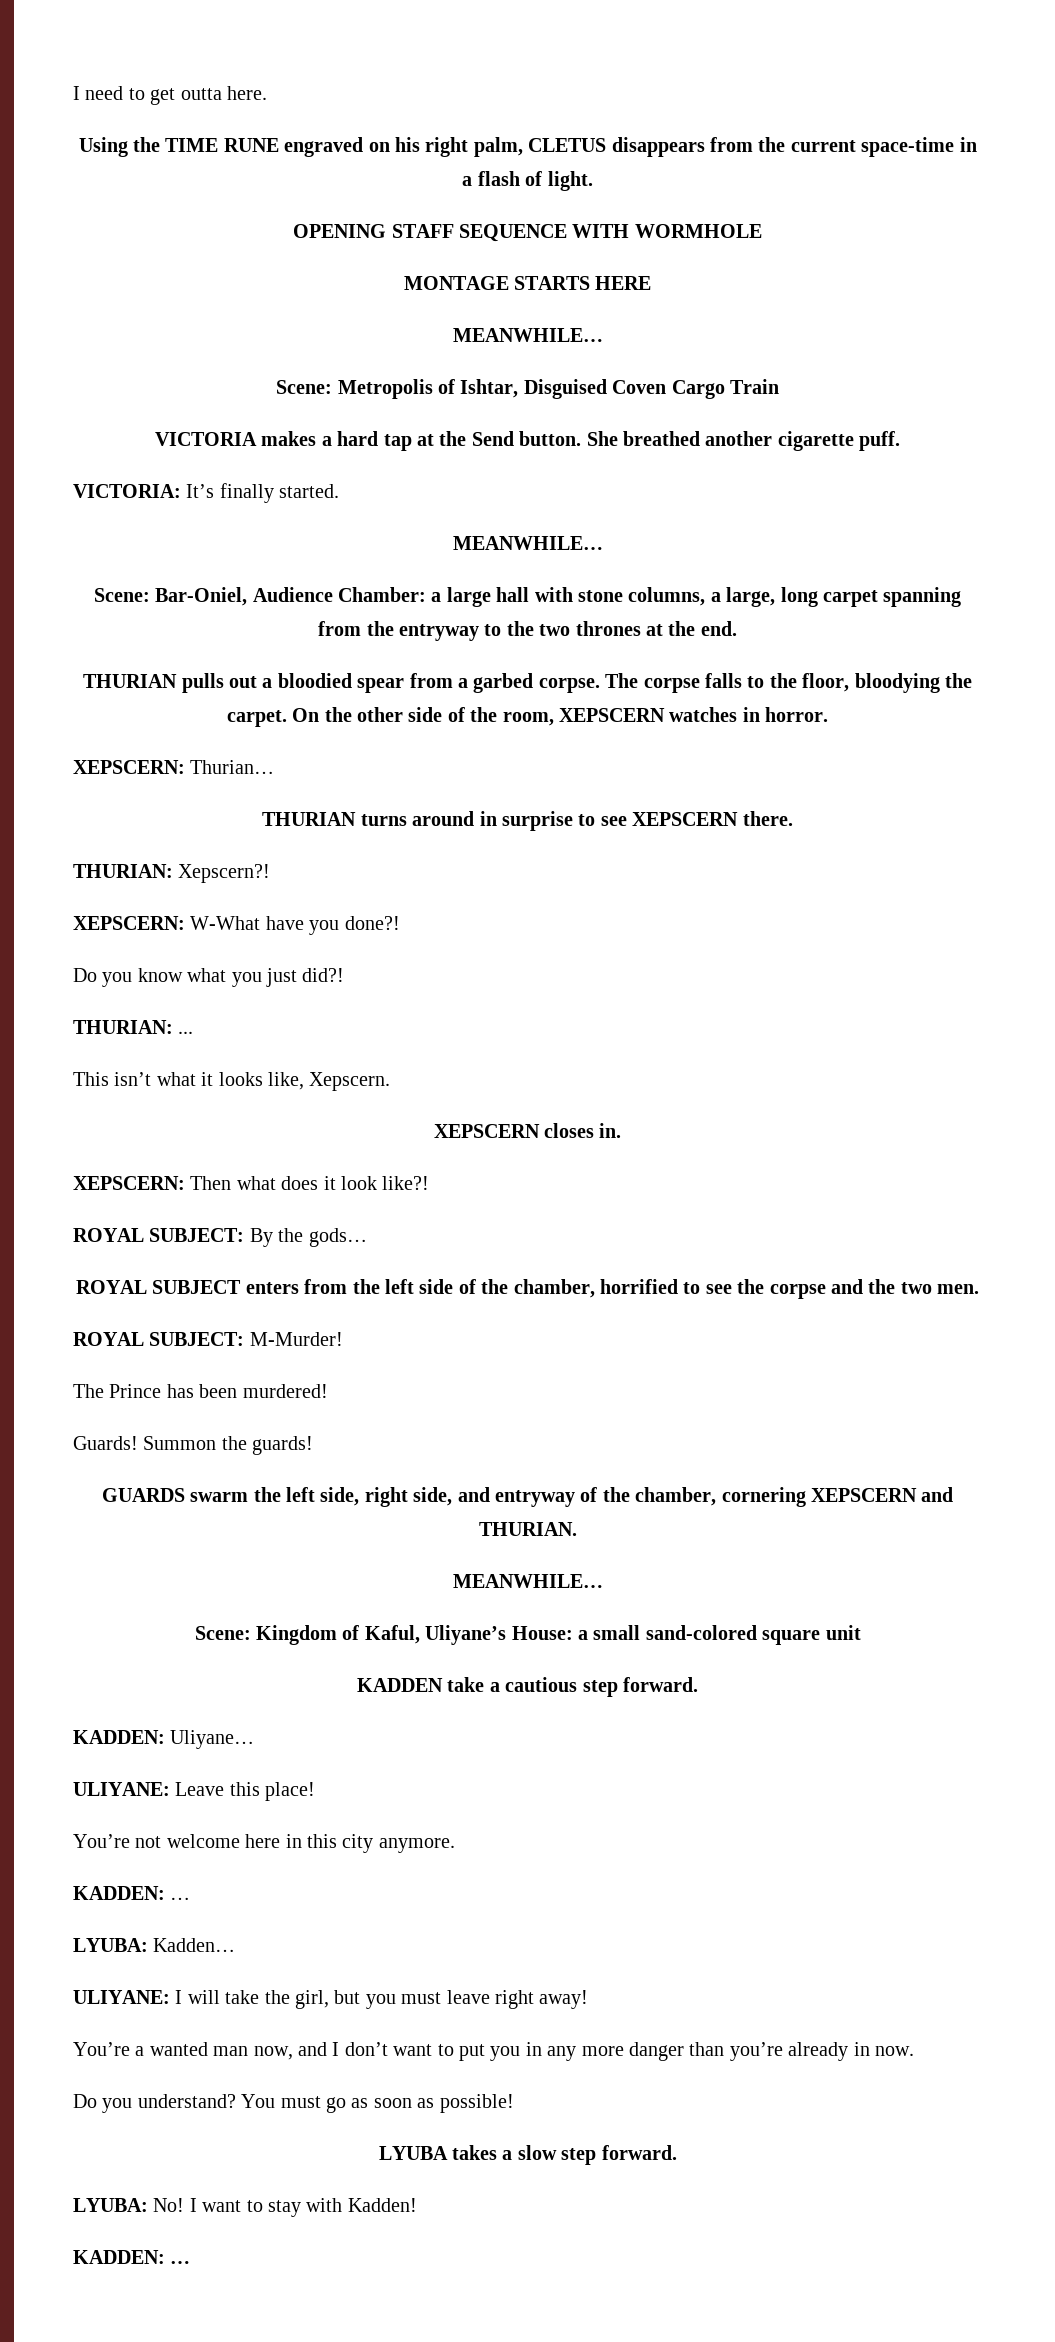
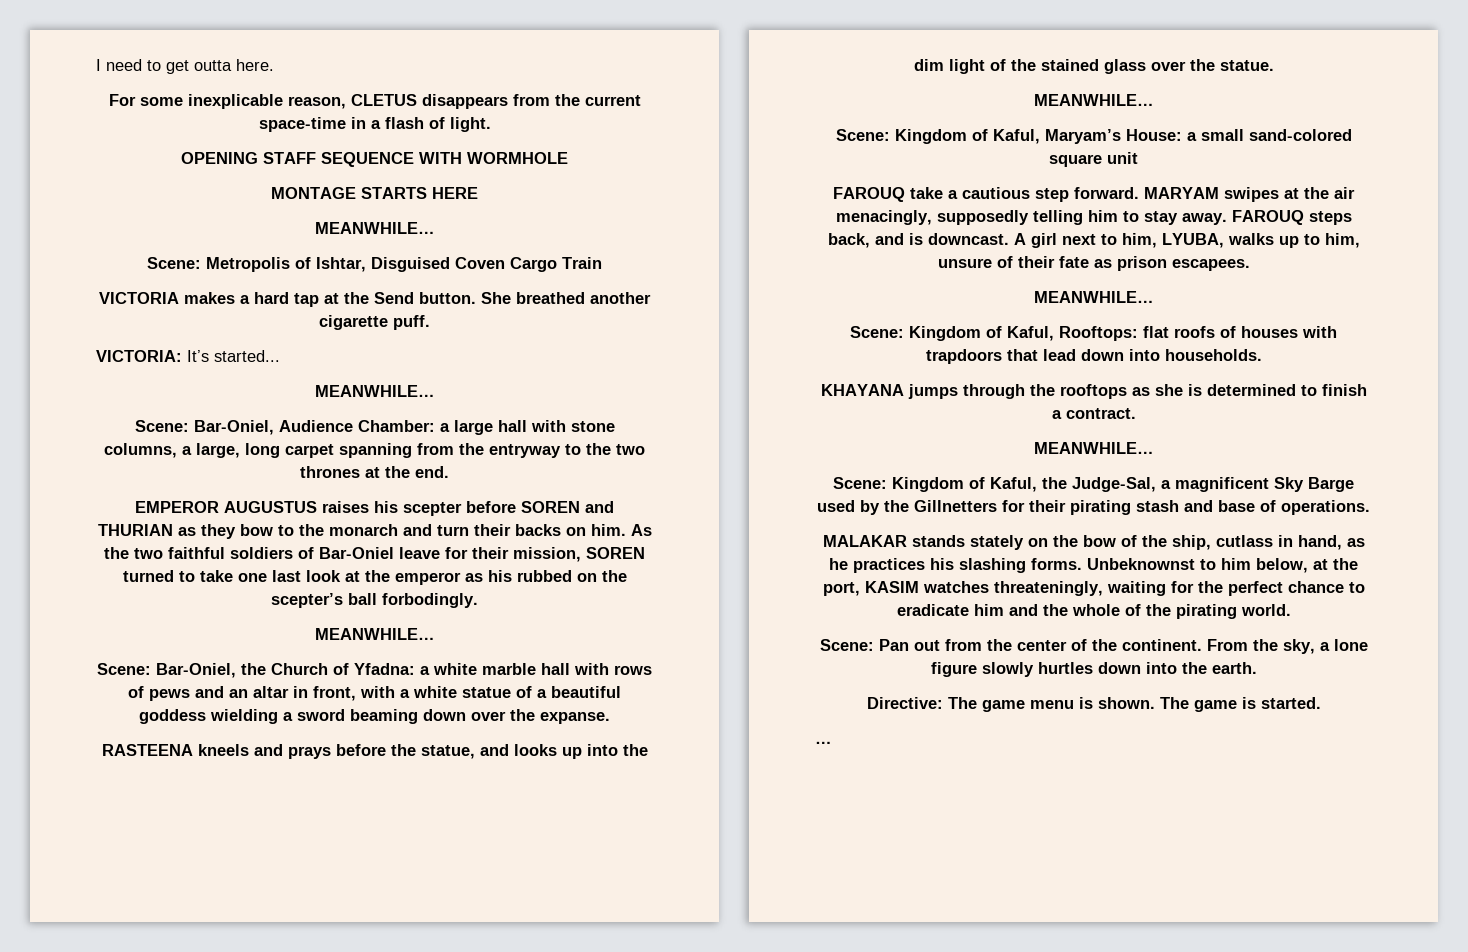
[78,137,523,157] Using the TIME RUNE engraved on his right palm, -> [108,94,346,109] For some inexplicable reason,
[219,483,340,503] finally started. -> [214,350,280,362] started...
[83,673,972,693] [226,707,829,727] [73,760,275,774] [262,811,793,831] [73,864,271,883] [73,916,400,935] [73,968,345,987] [73,1020,194,1034] [73,1072,391,1091] [433,1123,622,1138] [73,1176,430,1190] [73,1228,367,1247] [75,1279,980,1299] [73,1332,343,1346] [73,1384,328,1398] [73,1436,314,1455] [101,1487,954,1507] [478,1522,577,1536] [452,1574,603,1588] [194,1625,507,1645] THURIAN pulls out a bloodied spear from a garbed corpse. The corpse falls to the floor, bloodying the carpet. On the other side of the room, XEPSCERN watches in horror. // XEPSCERN: Thurian… // THURIAN turns around in surprise to see XEPSCERN there. // THURIAN: Xepscern?! // XEPSCERN: W-What have you done?! // Do you know what you just did?! // THURIAN: ... // This isn’t what it looks like, Xepscern. // XEPSCERN closes in. // XEPSCERN: Then what does it look like?! // ROYAL SUBJECT: By the gods… // ROYAL SUBJECT enters from the left side of the chamber, horrified to see the corpse and the two men. // ROYAL SUBJECT: M-Murder! // The Prince has been murdered! // Guards! Summon the guards! // GUARDS swarm the left side, right side, and entryway of the chamber, cornering XEPSCERN and THURIAN. // MEANWHILE… // Scene: Kingdom of Kaful, Uliyane’s -> [135,501,614,516] [97,524,652,539] [104,547,645,562] [122,570,627,585] [271,593,478,608] [314,628,435,640] [97,663,652,678] [128,686,621,701] [139,709,610,724] [101,744,648,759] [913,59,1274,74] [1033,94,1154,106] [835,129,1121,144] EMPEROR AUGUSTUS raises his scepter before SOREN and THURIAN as they bow to the monarch and turn their backs on him. As the two faithful soldiers of Bar-Oniel leave for their mission, SOREN turned to take one last look at the emperor as his rubbed on the scepter’s ball forbodingly. // MEANWHILE… // Scene: Bar-Oniel, the Church of Yfadna: a white marble hall with rows of pews and an altar in front, with a white statue of a beautiful goddess wielding a sword beaming down over the expanse. // RASTEENA kneels and prays before the statue, and looks up into the dim light of the stained glass over the statue. // MEANWHILE… // Scene: Kingdom of Kaful, Maryam’s
[357,1678,443,1692] KADDEN -> [833,187,905,202] FAROUQ
[73,1730,255,1749] [73,1782,316,1801] [73,1834,455,1853] [73,1886,191,1900] [73,1938,236,1952] [73,1990,589,2009] [73,2042,914,2061] [73,2094,514,2113] [378,2145,677,2165] [73,2198,417,2217] [73,2250,165,2264] // KADDEN: Uliyane… // ULIYANE: Leave this place! // You’re not welcome here in this city anymore. // KADDEN: … // LYUBA: Kadden… // ULIYANE: I will take the girl, but you must leave right away! // You’re a wanted man now, and I don’t want to put you in any more danger than you’re already in now. // Do you understand? You must go as soon as possible! // LYUBA takes a slow step forward. // LYUBA: No! I want to stay with Kadden! // KADDEN: -> [1144,187,1355,202] [835,210,1352,225] [827,233,1360,248] [937,256,1250,271] [1033,291,1154,303] [850,326,1337,341] [925,349,1262,364] [820,384,1367,399] [1051,408,1136,419] [1033,442,1154,454] [833,477,1354,492] [817,500,1370,515] [822,535,1365,550] [829,558,1358,573] [822,581,1365,596] [896,604,1291,619] [819,639,1368,654] [930,662,1257,677] [866,697,1321,712] MARYAM swipes at the air menacingly, supposedly telling him to stay away. FAROUQ steps back, and is downcast. A girl next to him, LYUBA, walks up to him, unsure of their fate as prison escapees. // MEANWHILE… // Scene: Kingdom of Kaful, Rooftops: flat roofs of houses with trapdoors that lead down into households. // KHAYANA jumps through the rooftops as she is determined to finish a contract. // MEANWHILE… // Scene: Kingdom of Kaful, the Judge-Sal, a magnificent Sky Barge used by the Gillnetters for their pirating stash and base of operations. // MALAKAR stands stately on the bow of the ship, cutlass in hand, as he practices his slashing forms. Unbeknownst to him below, at the port, KASIM watches threateningly, waiting for the perfect chance to eradicate him and the whole of the pirating world. // Scene: Pan out from the center of the continent. From the sky, a lone figure slowly hurtles down into the earth. // Directive: The game menu is shown. The game is started. //

